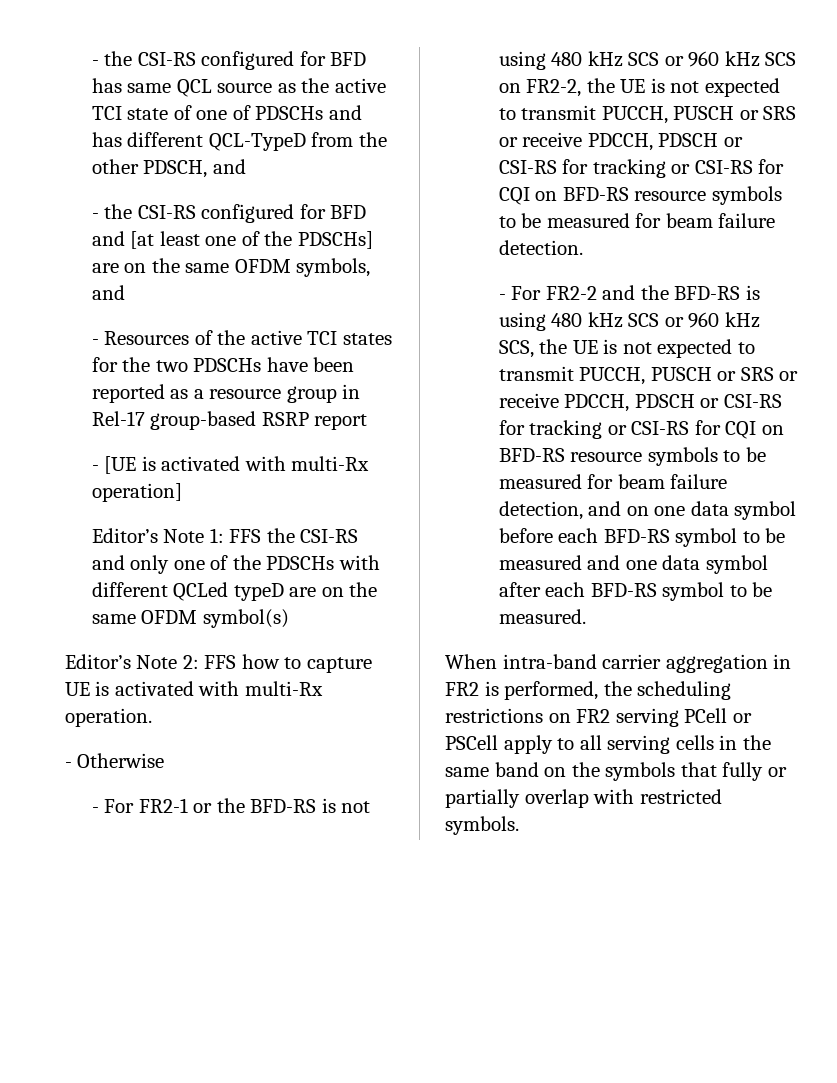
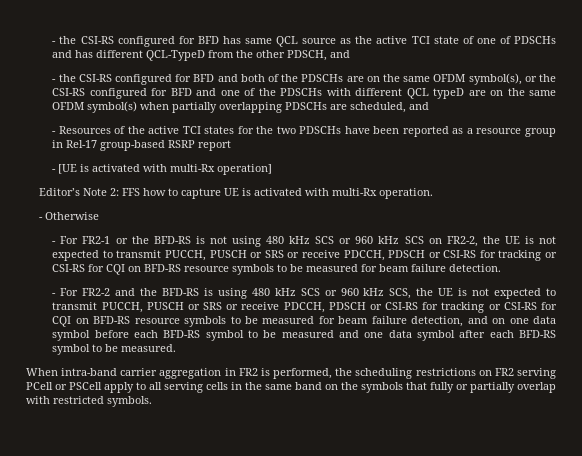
[130,231,373,249] [91,258,371,277] [at least one of the PDSCHs] are on the same OFDM symbols, -> [240,73,556,85] [52,88,557,99] [52,101,407,113] both of the PDSCHs are on the same OFDM symbol(s), or the CSI-RS configured for BFD and one of the PDSCHs with different QCL typeD are on the same OFDM symbol(s) when partially overlapping PDSCHs are scheduled,
[91,528,359,543] [91,555,380,574] [91,582,378,601] [91,609,289,628] // Editor’s Note 1: FFS the CSI-RS and only one of the PDSCHs with different QCLed typeD are on the same OFDM symbol(s) -> (273, 169) none

